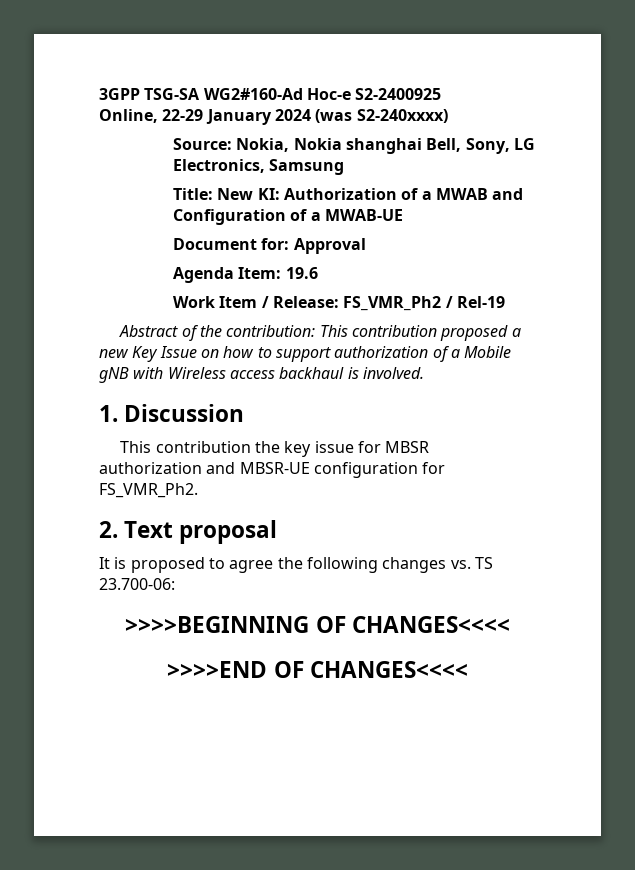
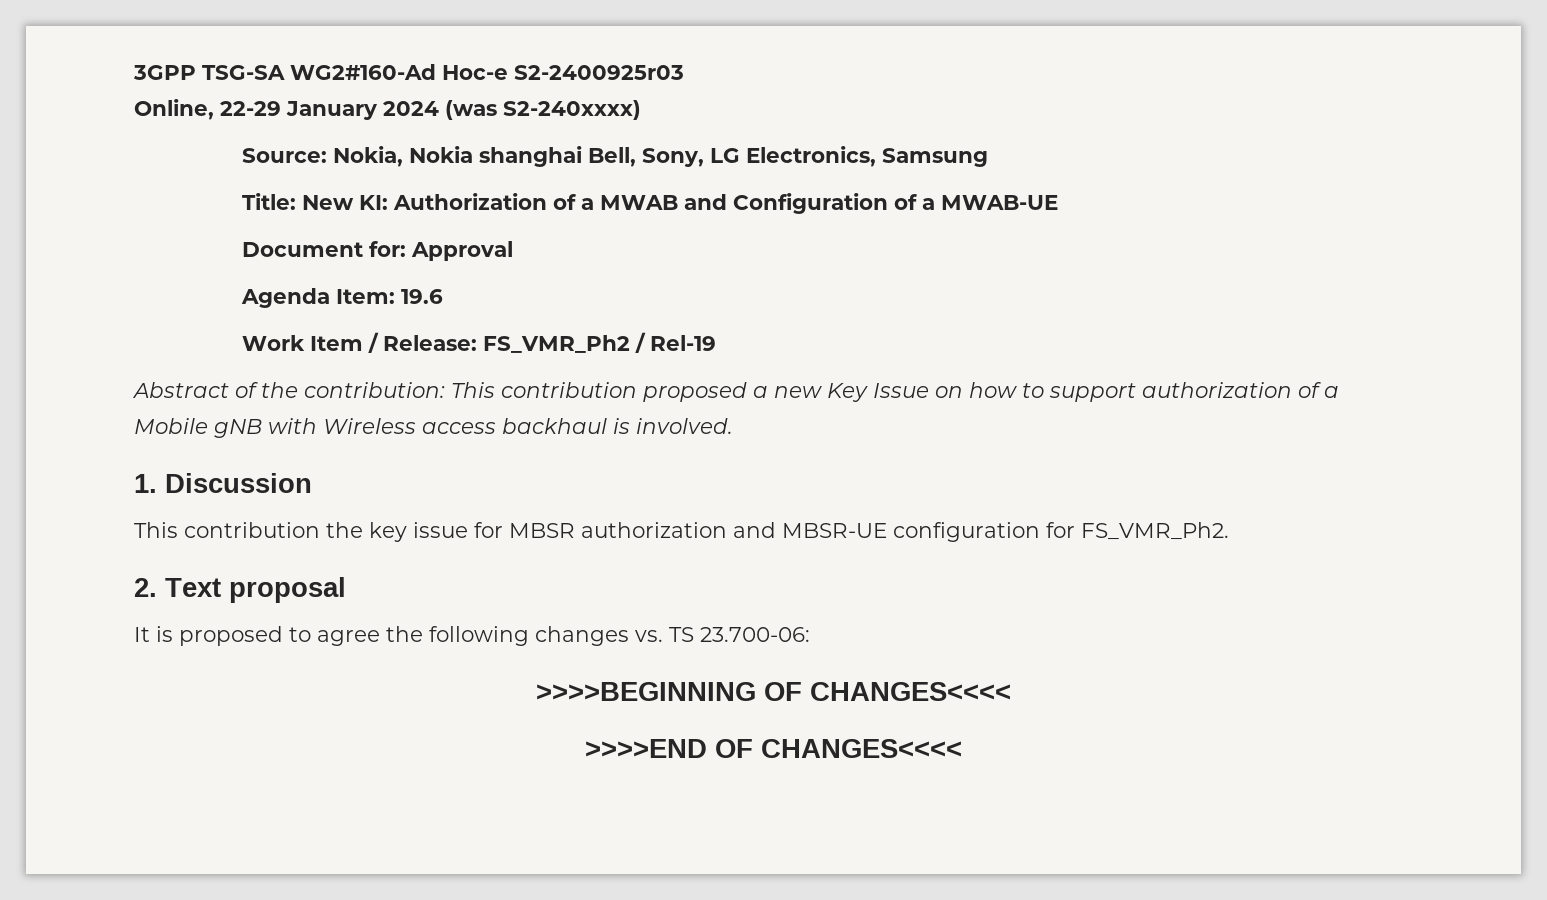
[355,88,442,100] S2-2400925 -> [514,65,684,80] S2-2400925r03

